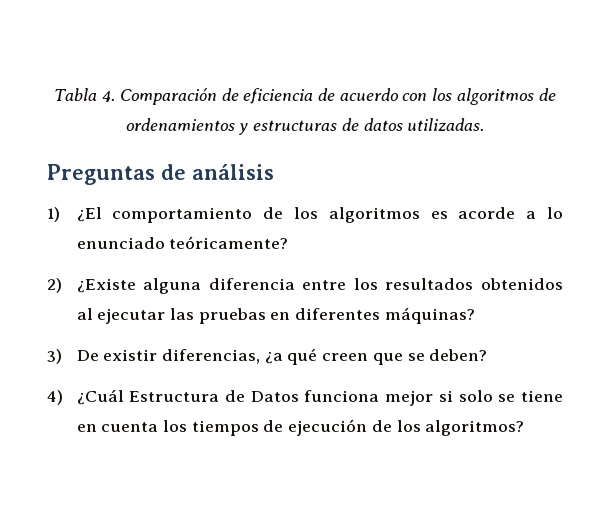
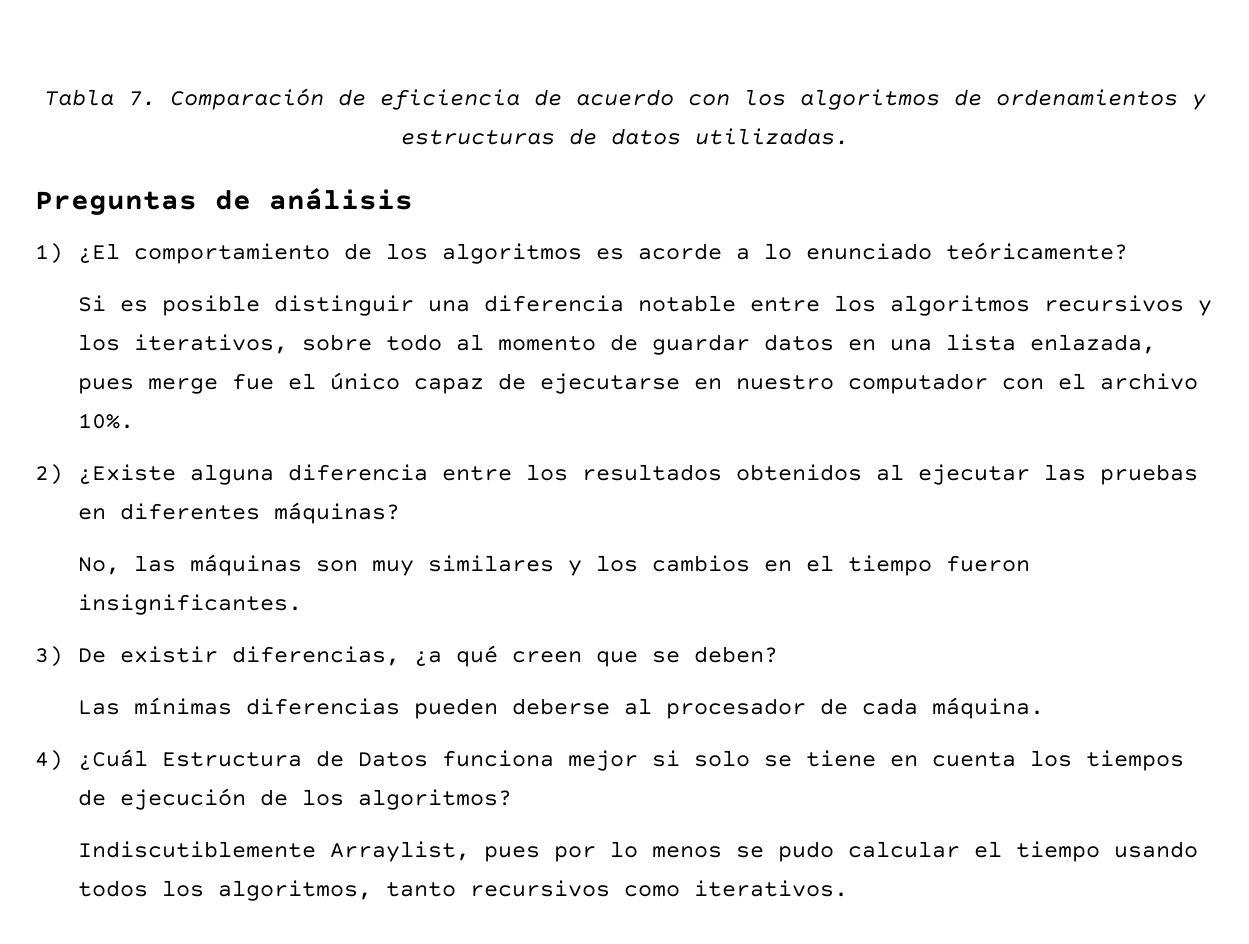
[102,90,116,102] 4. -> [127,91,156,106] 7.
(289, 242) none -> [77,295,1212,316] [77,334,1156,355] [77,372,1198,394] [77,413,134,429] // Si es posible distinguir una diferencia notable entre los algoritmos recursivos y los iterativos, sobre todo al momento de guardar datos en una lista enlazada, pues merge fue el único capaz de ejecutarse en nuestro computador con el archivo 10%.
(475, 315) none -> [77,554,1030,576] [77,594,302,615] // No, las máquinas son muy similares y los cambios en el tiempo fueron insignificantes.
(488, 355) none -> [77,697,1044,719] // Las mínimas diferencias pueden deberse al procesador de cada máquina.
(525, 428) none -> [77,841,1198,862] [77,880,848,901] // Indiscutiblemente Arraylist, pues por lo menos se pudo calcular el tiempo usando todos los algoritmos, tanto recursivos como iterativos.

